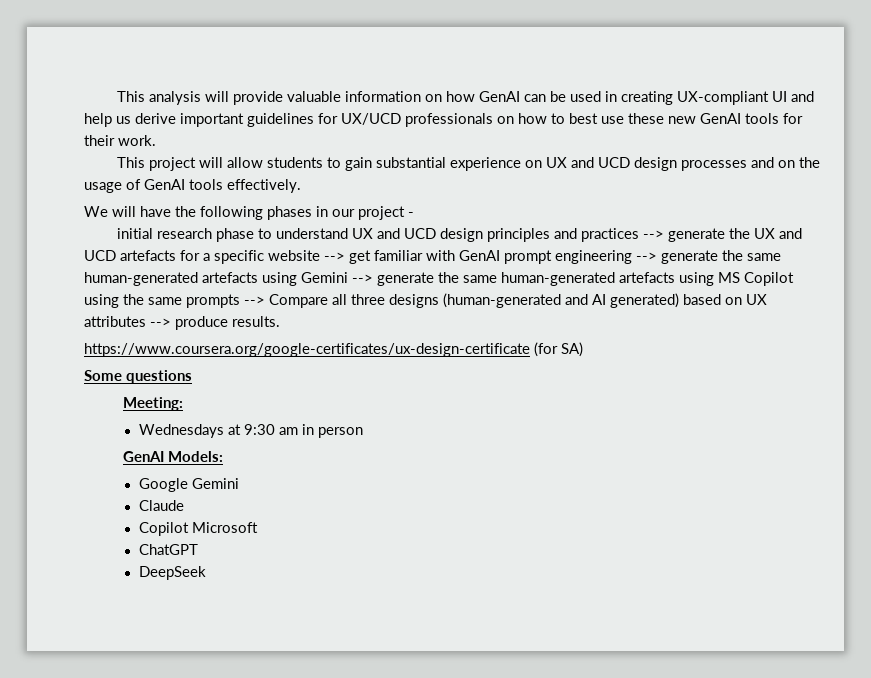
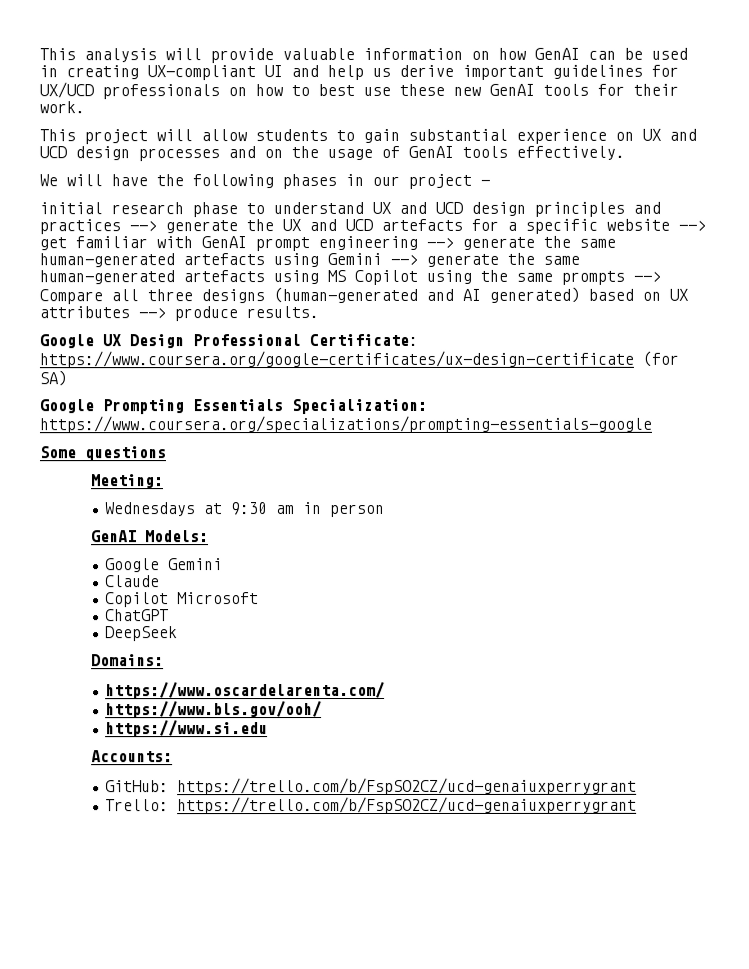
[84,342,583,357] https://www.coursera.org/google-certificates/ux-design-certificate (for SA) -> [39,333,418,349] [39,350,679,369] [39,370,67,387] [39,398,427,415] [39,415,652,434] Google UX Design Professional Certificate: https://www.coursera.org/google-certificates/ux-design-certificate (for SA) // Google Prompting Essentials Specialization: https://www.coursera.org/specializations/prompting-essentials-google
(206, 573) none -> [90,654,164,667] [105,681,386,700] [105,701,323,719] [105,720,269,738] [90,750,173,763] [105,777,638,796] [105,796,638,815] // Domains: // https://www.oscardelarenta.com/ // https://www.bls.gov/ooh/ // https://www.si.edu // Accounts: // GitHub: https://trello.com/b/FspSO2CZ/ucd-genaiuxperrygrant // Trello: https://trello.com/b/FspSO2CZ/ucd-genaiuxperrygrant

